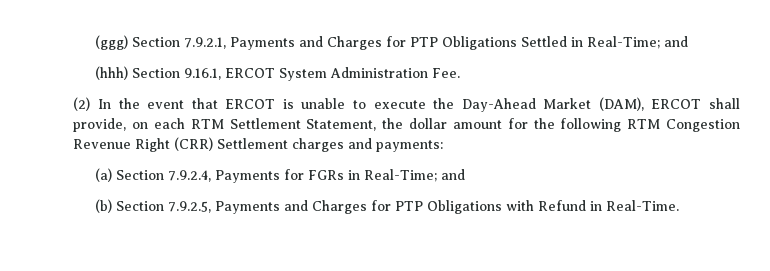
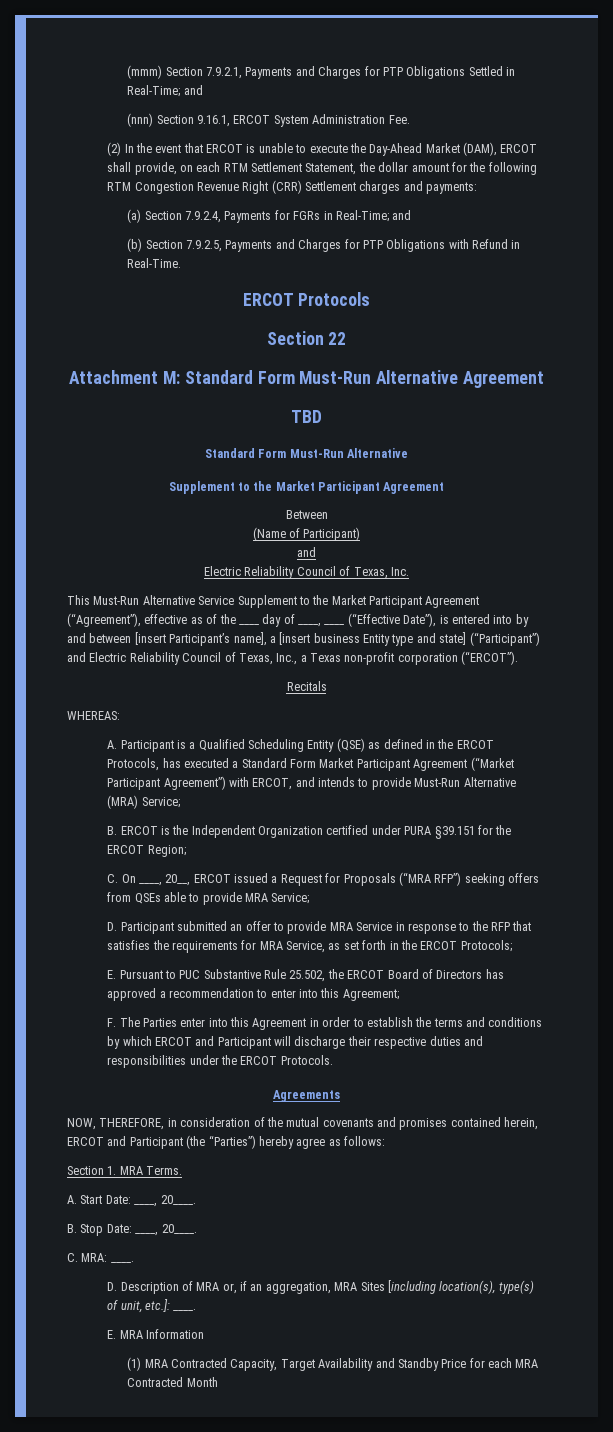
[95,35,129,50] (ggg) -> [127,65,163,79] (mmm)
[95,66,129,80] (hhh) -> [127,113,154,127] (nnn)
(680, 205) none -> [242,292,371,306] [266,331,347,345] [69,370,544,388] [291,410,322,423] [204,448,409,458] [168,481,445,494] [285,510,328,519] [252,527,361,541] [297,547,316,557] [204,566,409,579] [67,595,480,608] [67,613,236,627] [238,613,529,627] [67,632,540,646] [67,651,519,665] [286,681,327,691] [67,711,120,720] [107,738,494,752] [107,757,514,771] [107,776,516,790] [107,795,180,809] [107,825,512,839] [107,845,186,857] [107,872,540,886] [107,892,310,905] [107,921,532,934] [107,940,512,953] [107,969,504,982] [107,988,399,1001] [107,1017,543,1030] [107,1036,483,1049] [107,1055,333,1068] [273,1090,340,1102] [67,1117,539,1130] [67,1135,385,1149] [67,1166,183,1175] [67,1195,196,1207] [67,1224,197,1236] [67,1253,134,1263] [107,1280,534,1294] [107,1299,197,1313] [107,1329,204,1339] [127,1357,539,1371] [127,1377,218,1387] // ERCOT Protocols // Section 22 // Attachment M: Standard Form Must-Run Alternative Agreement // TBD // Standard Form Must-Run Alternative // Supplement to the Market Participant Agreement // Between // (Name of Participant) // and // Electric Reliability Council of Texas, Inc. // This Must-Run Alternative Service Supplement to the Market Participant Agreement (“Agreement”), effective as of the ____ day of ____, ____ (“Effective Date”), is entered into by and between [insert Participant’s name], a [insert business Entity type and state] (“Participant”) and Electric Reliability Council of Texas, Inc., a Texas non-profit corporation (“ERCOT”). // Recitals // WHEREAS: // A. Participant is a Qualified Scheduling Entity (QSE) as defined in the ERCOT Protocols, has executed a Standard Form Market Participant Agreement (“Market Participant Agreement”) with ERCOT, and intends to provide Must-Run Alternative (MRA) Service; // B. ERCOT is the Independent Organization certified under PURA §39.151 for the ERCOT Region; // C. On ____, 20__, ERCOT issued a Request for Proposals (“MRA RFP”) seeking offers from QSEs able to provide MRA Service; // D. Participant submitted an offer to provide MRA Service in response to the RFP that satisfies the requirements for MRA Service, as set forth in the ERCOT Protocols; // E. Pursuant to PUC Substantive Rule 25.502, the ERCOT Board of Directors has approved a recommendation to enter into this Agreement; // F. The Parties enter into this Agreement in order to establish the terms and conditions by which ERCOT and Participant will discharge their respective duties and responsibilities under the ERCOT Protocols. // Agreements // NOW, THEREFORE, in consideration of the mutual covenants and promises contained herein, ERCOT and Participant (the “Parties”) hereby agree as follows: // Section 1. MRA Terms. // A. Start Date: ____, 20____. // B. Stop Date: ____, 20____. // C. MRA: ____. // D. Description of MRA or, if an aggregation, MRA Sites [including location(s), type(s) of unit, etc.]: ____. // E. MRA Information // (1) MRA Contracted Capacity, Target Availability and Standby Price for each MRA Contracted Month

